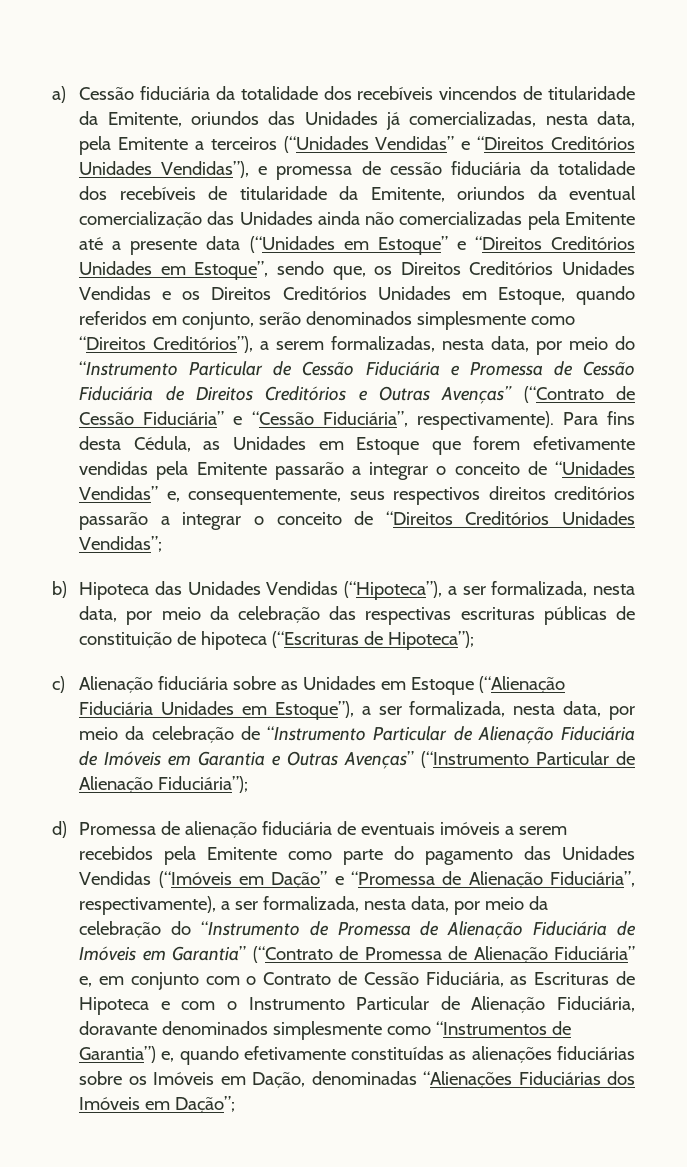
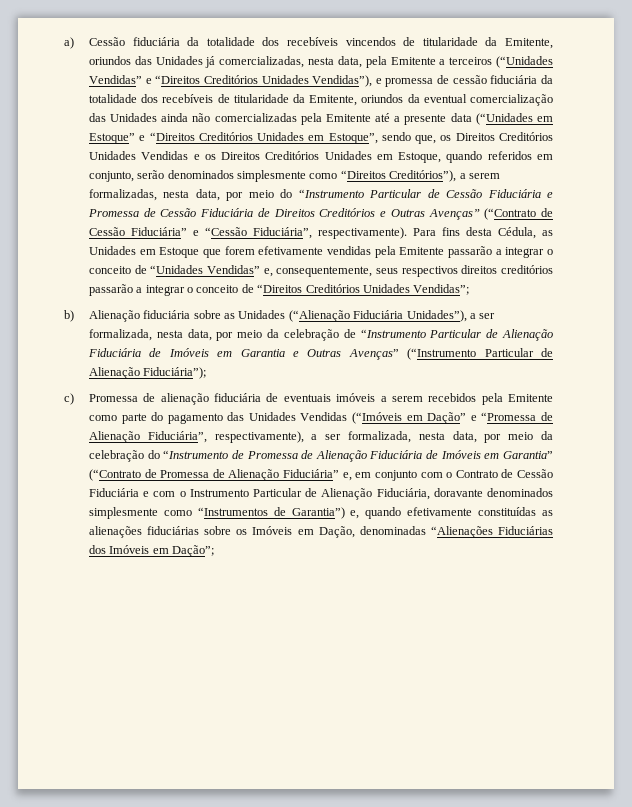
[79,581,635,600] [79,606,635,625] [79,631,475,650] [52,676,65,693] Hipoteca das Unidades Vendidas (“Hipoteca”), a ser formalizada, nesta data, por meio da celebração das respectivas escrituras públicas de constituição de hipoteca (“Escrituras de Hipoteca”); // c) -> (74, 316) none
[381,676,566,695] [79,701,354,720] em Estoque (“Alienação Fiduciária Unidades em Estoque”), -> [288,310,467,322] (“Alienação Fiduciária Unidades”),
[52,821,67,838] d) -> [64,393,74,405] c)
[425,971,635,987] [79,997,150,1015] Fiduciária, as Escrituras de Hipoteca -> [88,488,139,497] Fiduciária

